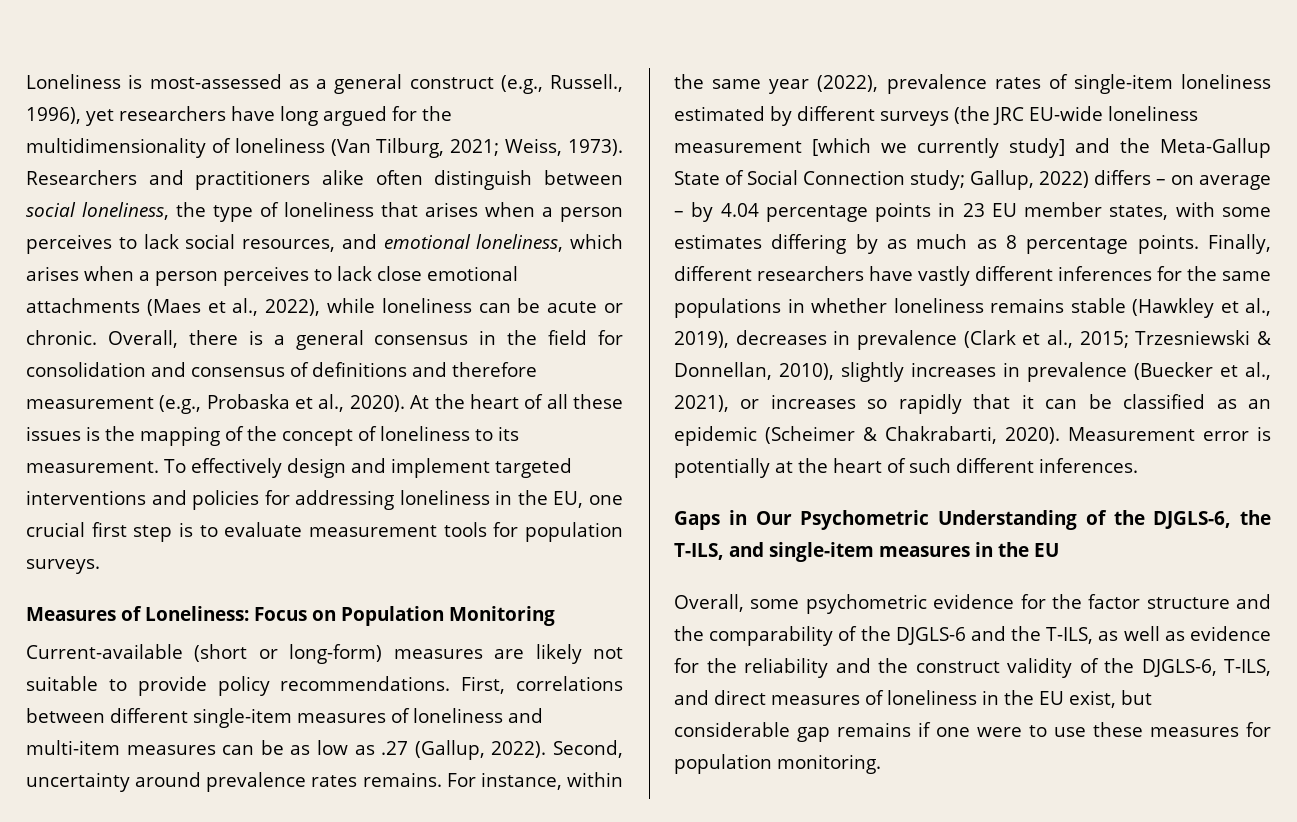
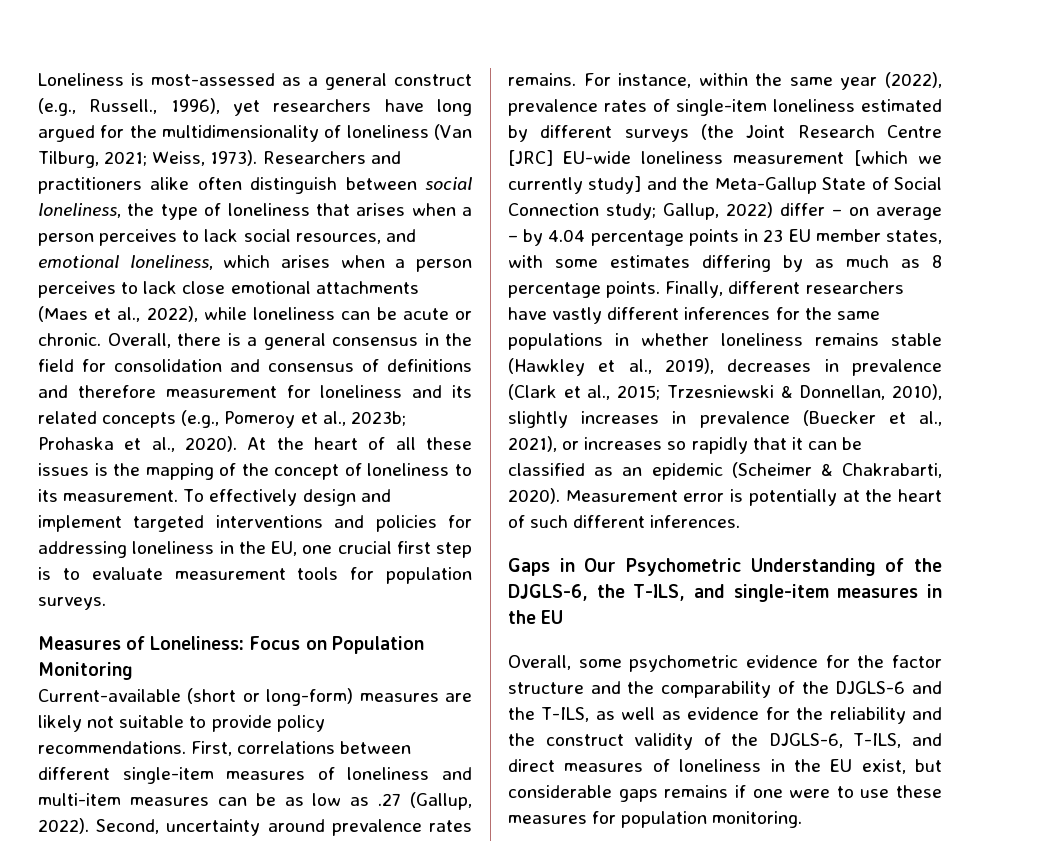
[159,394,290,414] (e.g., Probaska -> [286,385,472,398] [38,410,406,428] [38,437,114,450] for loneliness and its related concepts (e.g., Pomeroy et al., 2023b; Prohaska
[993,107,1024,125] JRC -> [746,125,942,138] [508,150,553,166] Joint Research Centre [JRC]
[1094,170,1151,185] differs -> [780,203,825,216] differ
[797,727,830,742] gap -> [618,789,658,802] gaps

